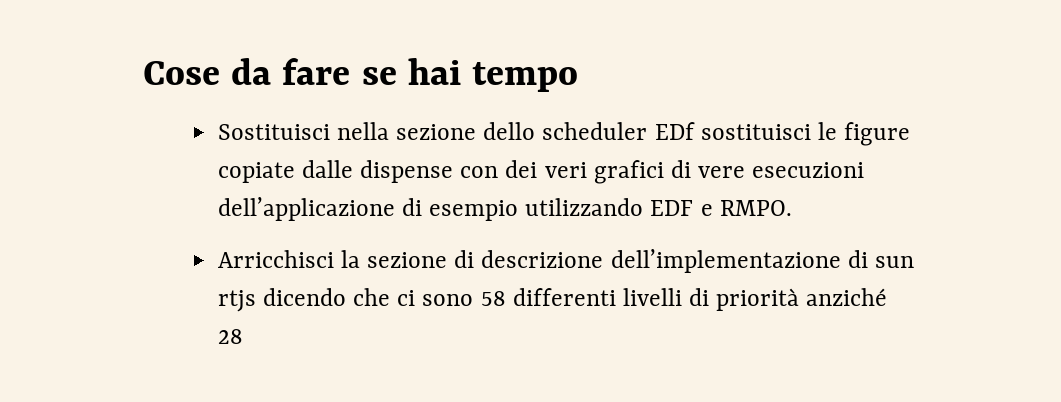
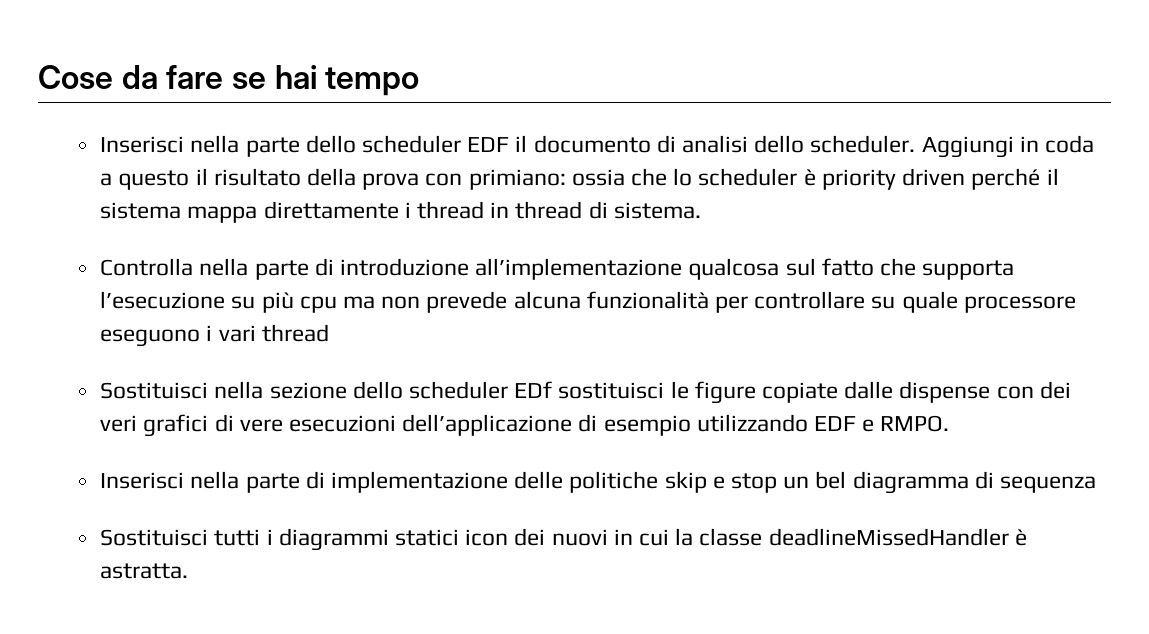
(579, 77) none -> [100,135,1095,158] [100,168,1059,190] [100,201,701,223] [100,258,1015,280] [100,291,1076,313] [100,324,329,347] // Inserisci nella parte dello scheduler EDF il documento di analisi dello scheduler. Aggiungi in coda a questo il risultato della prova con primiano: ossia che lo scheduler è priority driven perché il sistema mappa direttamente i thread in thread di sistema. // Controlla nella parte di introduzione all’implementazione qualcosa sul fatto che supporta l’esecuzione su più cpu ma non prevede alcuna funzionalità per controllare su quale processore eseguono i vari thread
[217,249,914,273] [217,288,888,312] [217,329,243,344] Arricchisci la sezione di descrizione dell’implementazione di sun rtjs dicendo che ci sono 58 differenti livelli di priorità anziché 28 -> [100,471,1097,494] [100,528,1027,551] [100,563,189,579] Inserisci nella parte di implementazione delle politiche skip e stop un bel diagramma di sequenza // Sostituisci tutti i diagrammi statici icon dei nuovi in cui la classe deadlineMissedHandler è astratta.

